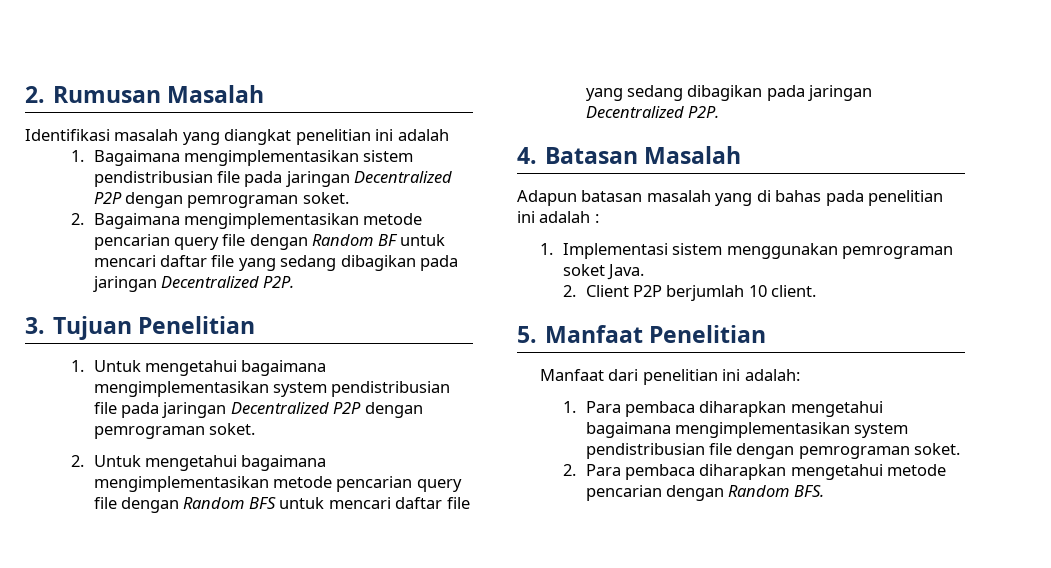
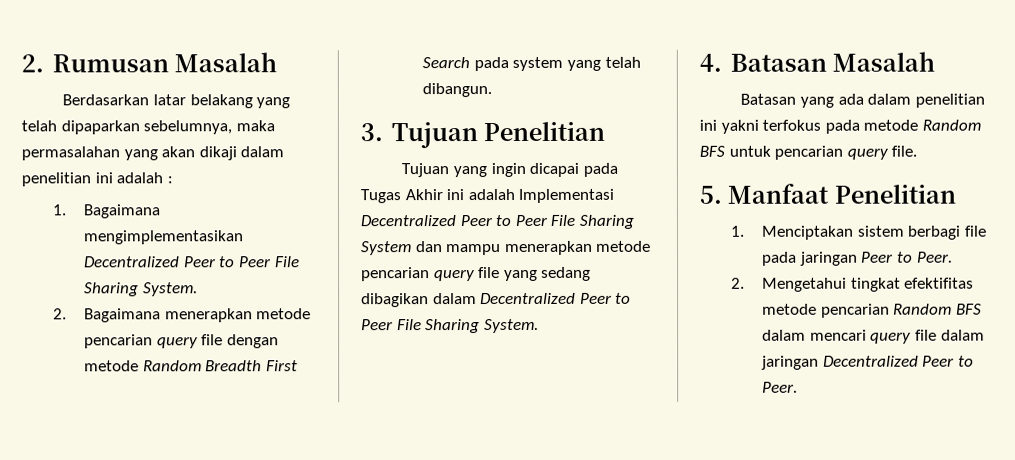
[25,129,449,145] [70,150,414,166] [93,171,453,187] [93,192,349,208] [70,213,423,229] [93,234,446,250] [93,255,459,271] [92,276,295,292] [25,316,256,340] [70,360,327,376] [93,381,451,397] [93,402,423,418] [93,423,255,439] [70,455,327,471] [93,476,462,492] [93,497,470,513] [585,85,873,101] [585,106,719,118] [517,146,742,164] [517,190,864,206] Identifikasi masalah yang diangkat penelitian ini adalah // 1. Bagaimana mengimplementasikan sistem pendistribusian file pada jaringan Decentralized P2P dengan pemrograman soket. // 2. Bagaimana mengimplementasikan metode pencarian query file dengan Random BF untuk mencari daftar file yang sedang dibagikan pada jaringan Decentralized P2P. // 3. Tujuan Penelitian // 1. Untuk mengetahui bagaimana mengimplementasikan system pendistribusian file pada jaringan Decentralized P2P dengan pemrograman soket. // 2. Untuk mengetahui bagaimana mengimplementasikan metode pencarian query file dengan Random BFS untuk mencari daftar file yang sedang dibagikan pada jaringan Decentralized P2P. // 4. Batasan Masalah // Adapun batasan masalah yang di bahas pada -> [62,94,291,109] [21,120,275,135] [21,146,285,161] Berdasarkan latar belakang yang telah dipaparkan sebelumnya, maka permasalahan yang akan dikaji dalam
[562,243,954,259] [562,264,645,280] [562,285,817,301] [517,325,767,343] [539,369,800,385] [562,401,883,417] [585,422,909,438] [585,443,961,459] [562,464,947,480] [585,485,824,501] Implementasi sistem menggunakan pemrograman soket Java. // 2. Client P2P berjumlah 10 client. // 5. Manfaat Penelitian // Manfaat dari penelitian ini adalah: // 1. Para pembaca diharapkan mengetahui bagaimana mengimplementasikan system pendistribusian file dengan pemrograman soket. // 2. Para pembaca diharapkan mengetahui metode pencarian dengan Random BFS. -> [83,204,161,219] [84,230,245,245] [84,256,300,268] [84,282,198,297] [53,308,312,323] [84,334,280,349] [84,360,299,372] [422,56,641,72] [422,83,493,98] [360,121,606,149] [401,162,618,178] [360,188,615,204] [360,214,634,229] [361,240,652,256] [361,266,592,282] [361,292,632,308] [361,318,539,334] [699,51,936,72] [740,93,985,108] [699,119,981,134] [699,145,918,160] [699,183,956,204] [730,225,988,240] [762,251,953,266] [731,277,975,292] [762,303,983,318] [762,329,985,344] [761,355,975,370] [762,381,799,393] Bagaimana mengimplementasikan Decentralized Peer to Peer File Sharing System. // 2. Bagaimana menerapkan metode pencarian query file dengan metode Random Breadth First Search pada system yang telah dibangun. // 3. Tujuan Penelitian // Tujuan yang ingin dicapai pada Tugas Akhir ini adalah Implementasi Decentralized Peer to Peer File Sharing System dan mampu menerapkan metode pencarian query file yang sedang dibagikan dalam Decentralized Peer to Peer File Sharing System. // 4. Batasan Masalah // Batasan yang ada dalam penelitian ini yakni terfokus pada metode Random BFS untuk pencarian query file. // 5. Manfaat Penelitian // 1. Menciptakan sistem berbagi file pada jaringan Peer to Peer. // 2. Mengetahui tingkat efektifitas metode pencarian Random BFS dalam mencari query file dalam jaringan Decentralized Peer to Peer.

